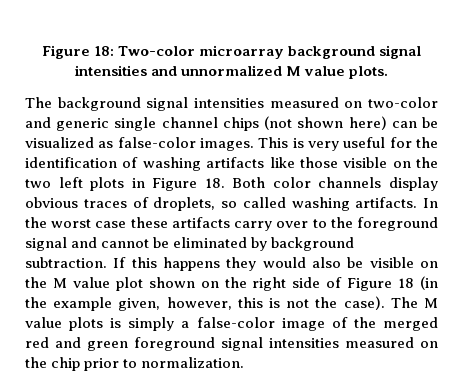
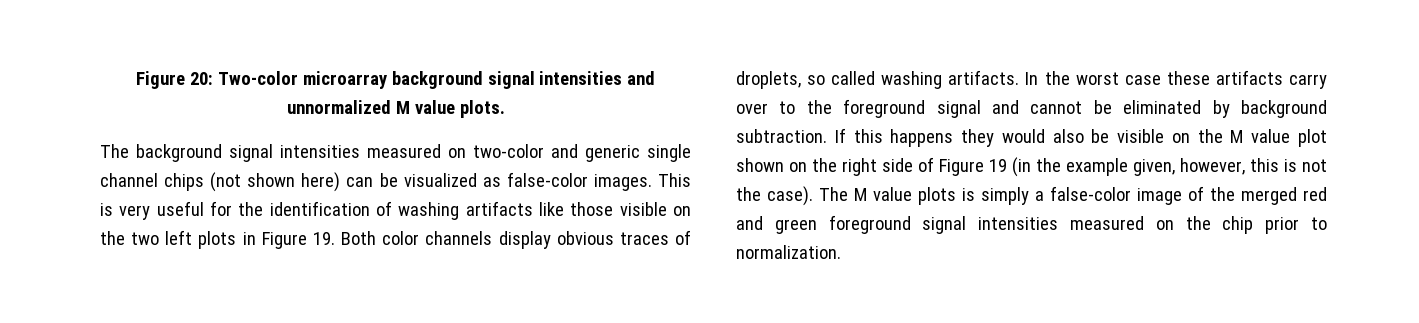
[41,45,114,59] Figure 18: -> [135,71,213,89] Figure 20:
[204,178,225,188] 18. -> [312,232,335,245] 19.
[398,278,415,288] 18 -> [989,159,1007,172] 19

